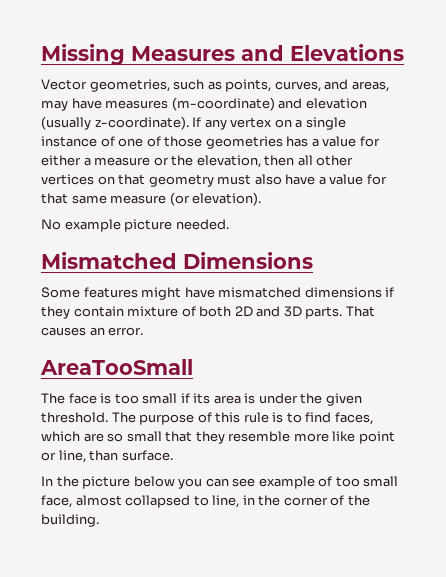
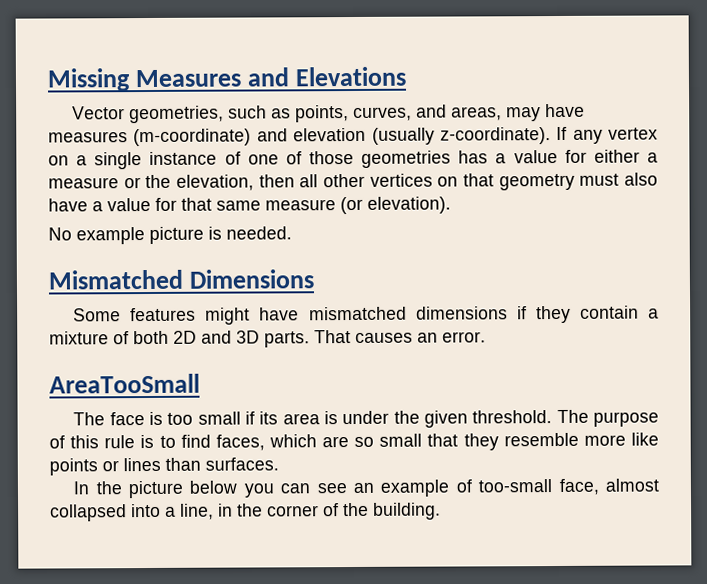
(173, 225) none -> [208,226,222,240] is
(124, 311) none -> [647,308,659,319] a
[358,431,395,444] [41,450,173,463] point or line, than surface. -> [49,457,279,476] points or lines than surfaces.
(256, 482) none -> [352,482,374,494] an
[335,476,399,487] too small -> [478,479,553,493] too-small
[193,495,209,506] to -> [131,503,176,518] into a

